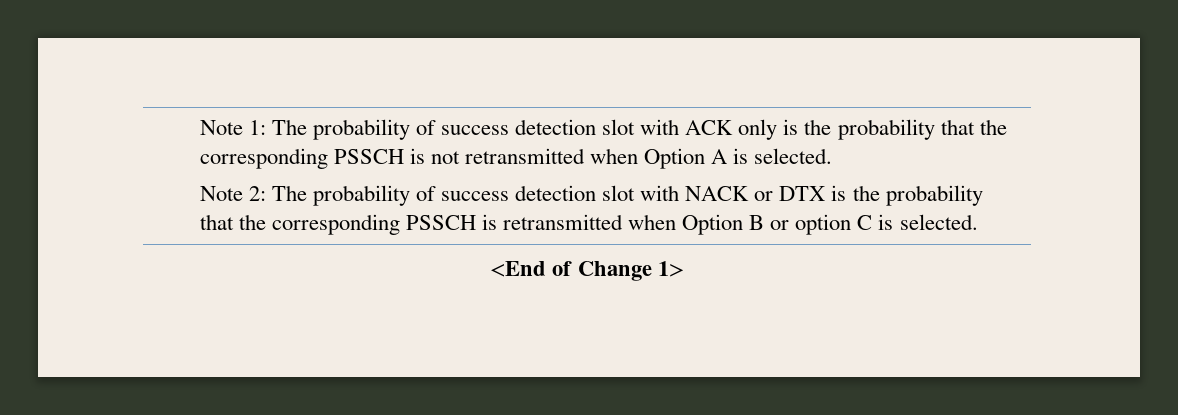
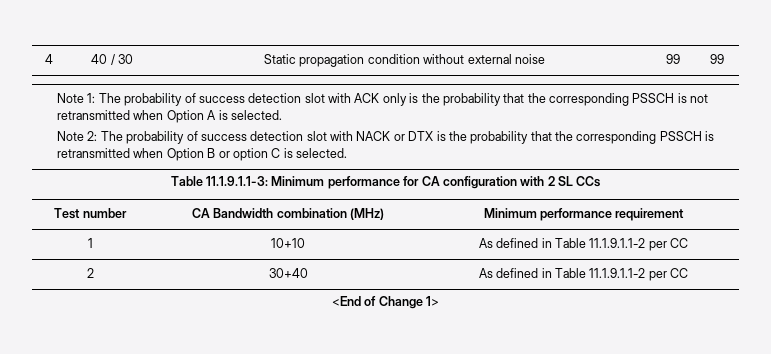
(199, 127) none -> [45,54,53,64] [91,54,133,65] [264,54,545,67] [665,54,680,64] [709,54,724,64] 4 | 40 / 30 | Static propagation condition without external noise | 99 | 99 //
(978, 222) none -> [170,176,601,189] [54,208,127,219] [191,208,385,220] [483,208,685,221] [87,238,93,248] [271,238,305,248] [478,238,689,251] [86,268,94,278] [268,268,308,278] [478,268,689,281] // Table 11.1.9.1.1-3: Minimum performance for CA configuration with 2 SL CCs // Test number | CA Bandwidth combination (MHz) | Minimum performance requirement // 1 | 10+10 | As defined in Table 11.1.9.1.1-2 per CC // 2 | 30+40 | As defined in Table 11.1.9.1.1-2 per CC

